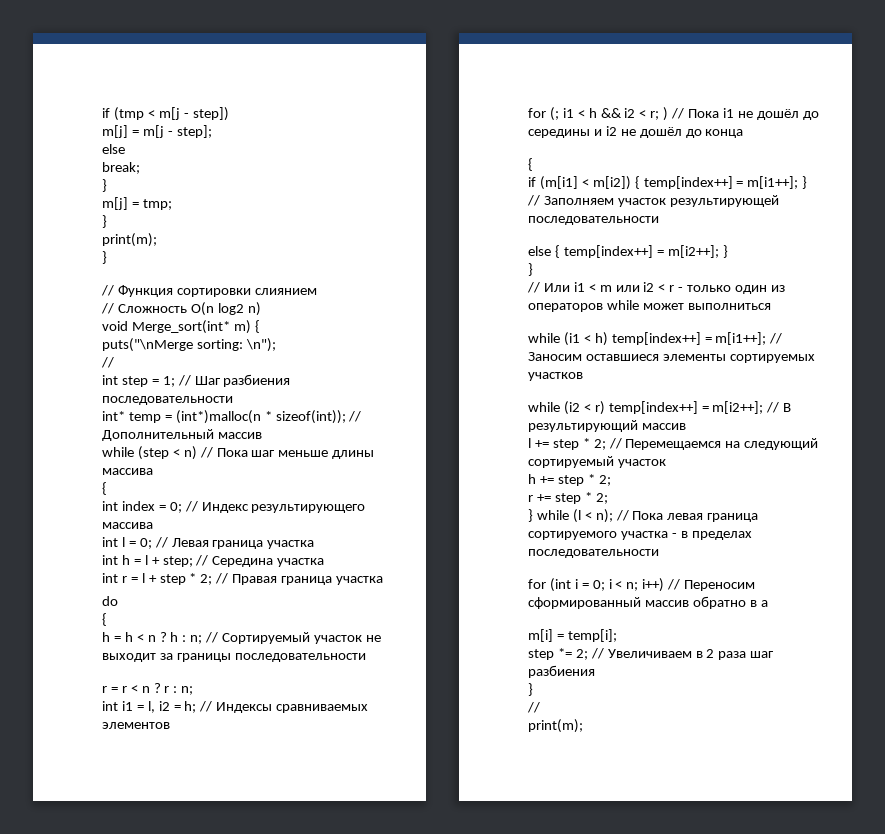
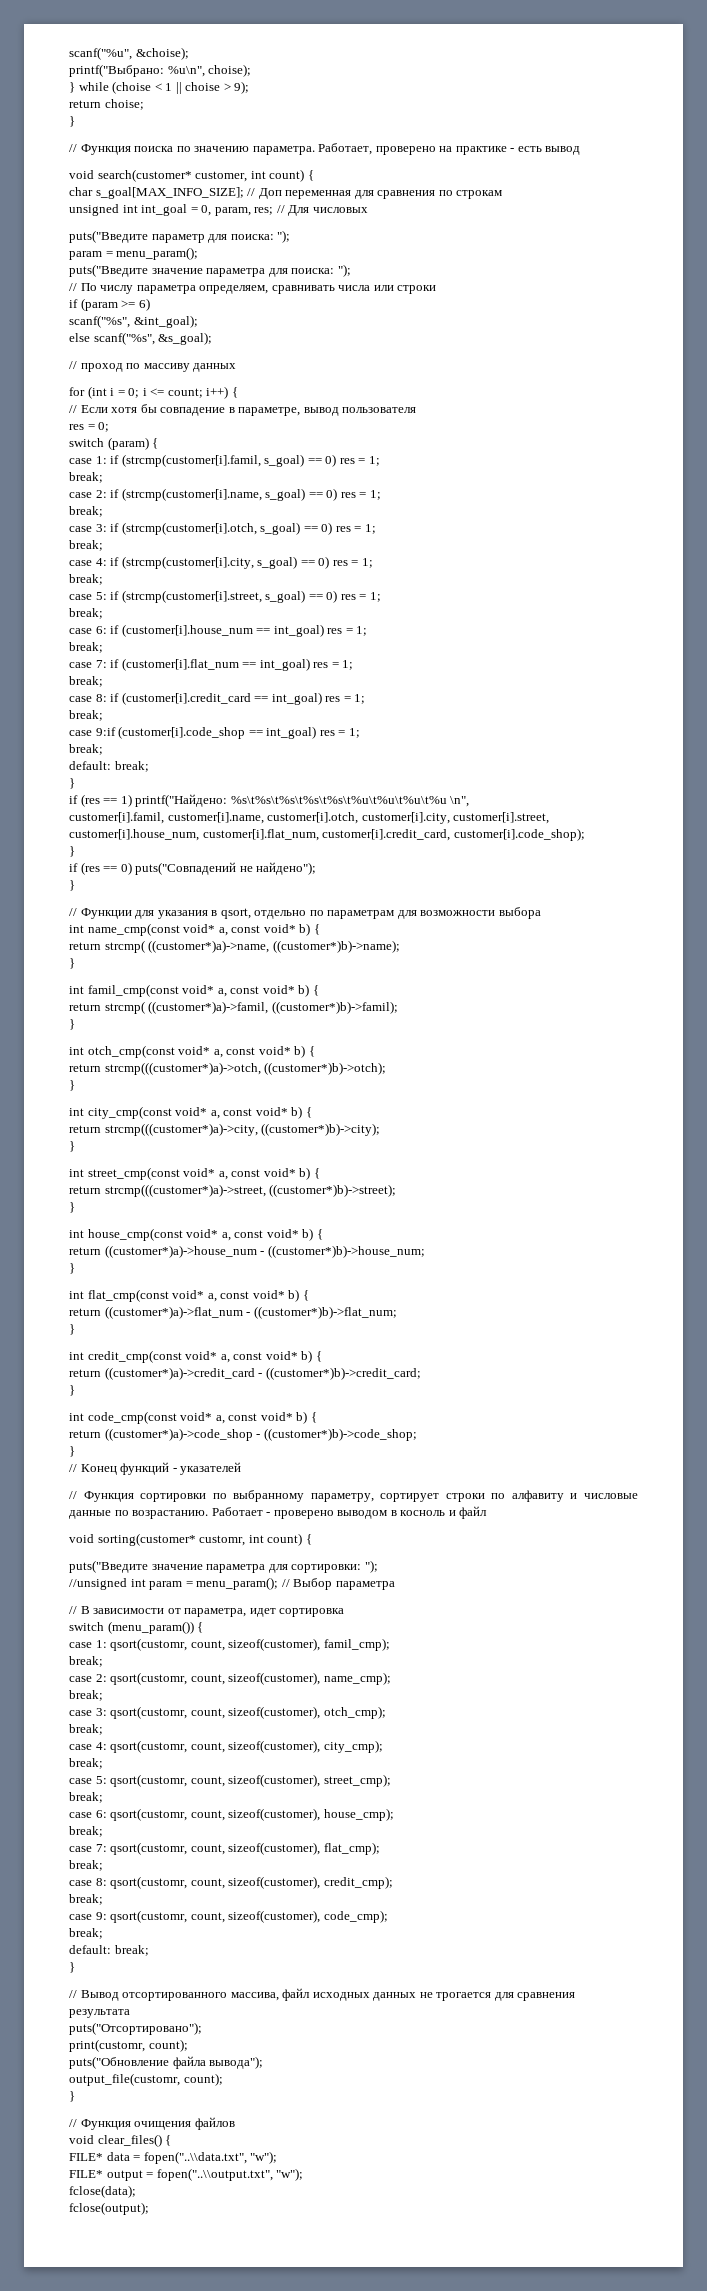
[102,107,229,121] [102,125,212,138] [102,144,125,154] [102,162,140,174] [102,179,107,192] [102,197,172,210] [102,215,107,228] [102,233,157,247] [102,251,107,264] [101,285,317,297] [101,302,261,316] [102,320,260,334] [102,338,276,352] [101,357,114,368] [102,374,291,387] [102,396,233,405] [102,410,362,424] [102,429,262,441] [102,446,375,460] [102,468,153,475] [102,482,107,495] [102,501,366,513] [102,522,153,529] [102,537,315,549] [102,555,325,567] [102,573,384,585] [102,596,118,606] [102,613,107,626] [102,632,381,644] [102,653,366,662] [102,683,194,695] [102,701,369,713] [102,722,170,729] [528,107,819,121] [528,126,744,138] [528,158,533,171] [528,176,808,190] [527,195,779,207] [528,216,659,225] [528,245,728,258] [528,263,533,276] [527,282,785,294] [528,300,771,312] [528,332,783,346] [528,352,815,363] [528,372,583,381] [528,401,792,415] [528,420,686,432] [528,438,819,450] [528,456,666,468] [528,474,611,486] [528,492,608,504] [528,509,759,523] [528,531,752,540] [528,549,659,558] if (tmp < m[j - step]) // m[j] = m[j - step]; // else // break; // } // m[j] = tmp; // } // print(m); // } // // Функция сортировки слиянием // // Сложность O(n log2 n) // void Merge_sort(int* m) { // puts("\nMerge sorting: \n"); // // // int step = 1; // Шаг разбиения последовательности // int* temp = (int*)malloc(n * sizeof(int)); // Дополнительный массив // while (step < n) // Пока шаг меньше длины массива // { // int index = 0; // Индекс результирующего массива // int l = 0; // Левая граница участка // int h = l + step; // Середина участка // int r = l + step * 2; // Правая граница участка // do // { // h = h < n ? h : n; // Сортируемый участок не выходит за границы последовательности // r = r < n ? r : n; // int i1 = l, i2 = h; // Индексы сравниваемых элементов // for (; i1 < h && i2 < r; ) // Пока i1 не дошёл до середины и i2 не дошёл до конца // { // if (m[i1] < m[i2]) { temp[index++] = m[i1++]; } // Заполняем участок результирующей последовательности // else { temp[index++] = m[i2++]; } // } // // Или i1 < m или i2 < r - только один из операторов while может выполниться // while (i1 < h) temp[index++] = m[i1++]; // Заносим оставшиеся элементы сортируемых участков // while (i2 < r) temp[index++] = m[i2++]; // В результирующий массив // l += step * 2; // Перемещаемся на следующий сортируемый участок // h += step * 2; // r += step * 2; // } while (l < n); // Пока левая граница сортируемого участка - в пределах последовательности -> [69,47,189,60] [69,64,252,77] [69,81,250,94] [69,99,144,110] [69,116,75,127] [69,143,581,155] [69,169,314,182] [69,187,503,199] [69,204,368,216] [69,230,291,243] [69,247,199,260] [69,264,351,277] [69,283,437,294] [69,298,150,311] [69,315,198,328] [69,332,213,345] [69,361,237,372] scanf("%u", &choise); // printf("Выбрано: %u\n", choise); // } while (choise < 1 || choise > 9); // return choise; // } // // Функция поиска по значению параметра. Работает, проверено на практике - есть вывод // void search(customer* customer, int count) { // char s_goal[MAX_INFO_SIZE]; // Доп переменная для сравнения по строкам // unsigned int int_goal = 0, param, res; // Для числовых // puts("Введите параметр для поиска: "); // param = menu_param(); // puts("Введите значение параметра для поиска: "); // // По числу параметра определяем, сравнивать числа или строки // if (param >= 6) // scanf("%s", &int_goal); // else scanf("%s", &s_goal); // // проход по массиву данных
[615,578,756,592] [528,596,768,609] [528,629,617,642] [528,648,775,660] [528,665,595,678] [528,683,533,696] [527,702,540,713] [528,719,583,733] < n; i++) // Переносим сформированный массив обратно в a // m[i] = temp[i]; // step *= 2; // Увеличиваем в 2 раза шаг разбиения // } // // // print(m); -> [150,386,238,399] [69,404,417,416] [69,422,110,432] [69,437,159,450] [69,454,380,467] [69,472,103,483] [69,488,381,501] [69,506,103,517] [69,522,376,535] [69,540,103,551] [69,556,373,569] [69,574,103,585] [69,590,381,603] [69,608,103,619] [69,624,368,637] [69,642,103,653] [69,658,354,671] [69,676,103,687] [69,692,366,705] [69,710,103,721] [69,726,360,739] [69,744,103,755] [69,761,149,772] [69,778,75,789] [69,794,470,807] [69,812,550,824] [69,828,585,841] [69,846,75,857] [69,862,317,875] [69,880,75,891] [69,907,541,919] [69,923,320,936] [69,940,400,953] [69,958,75,969] [69,984,319,997] [69,1001,398,1014] [69,1019,75,1030] [69,1045,315,1058] [69,1062,387,1075] [69,1080,75,1091] [69,1106,312,1119] [69,1123,381,1136] [69,1141,75,1152] [69,1167,320,1180] [69,1184,397,1197] [69,1202,75,1213] [69,1228,323,1241] [69,1245,425,1258] [69,1263,75,1274] [69,1289,309,1302] [69,1306,397,1319] [69,1324,75,1335] [69,1350,322,1363] [69,1367,421,1380] [69,1385,75,1396] [69,1411,317,1424] [69,1428,417,1441] [69,1446,75,1457] [69,1462,242,1475] [69,1490,638,1502] [69,1506,488,1519] [69,1533,312,1546] [69,1560,378,1573] [69,1577,395,1590] [69,1606,345,1617] [69,1621,204,1634] [69,1638,390,1651] [69,1656,103,1667] [69,1672,391,1685] [69,1690,103,1701] [69,1706,386,1719] [69,1724,103,1735] [69,1740,383,1753] [69,1758,103,1769] [69,1774,391,1787] [69,1792,103,1803] [69,1808,394,1821] [69,1826,103,1837] [69,1842,380,1855] [69,1860,103,1871] [69,1876,393,1889] [69,1894,103,1905] [69,1910,388,1923] [69,1928,103,1939] [69,1945,149,1956] [69,1962,75,1973] [69,1988,576,2001] [69,2009,130,2018] [69,2022,202,2035] [69,2039,188,2052] [69,2056,264,2069] [69,2073,223,2086] [69,2091,75,2102] [69,2117,235,2130] [69,2134,172,2147] [69,2151,278,2164] [69,2168,304,2181] [69,2185,136,2198] [69,2202,149,2215] <= count; i++) { // // Если хотя бы совпадение в параметре, вывод пользователя // res = 0; // switch (param) { // case 1: if (strcmp(customer[i].famil, s_goal) == 0) res = 1; // break; // case 2: if (strcmp(customer[i].name, s_goal) == 0) res = 1; // break; // case 3: if (strcmp(customer[i].otch, s_goal) == 0) res = 1; // break; // case 4: if (strcmp(customer[i].city, s_goal) == 0) res = 1; // break; // case 5: if (strcmp(customer[i].street, s_goal) == 0) res = 1; // break; // case 6: if (customer[i].house_num == int_goal) res = 1; // break; // case 7: if (customer[i].flat_num == int_goal) res = 1; // break; // case 8: if (customer[i].credit_card == int_goal) res = 1; // break; // case 9:if (customer[i].code_shop == int_goal) res = 1; // break; // default: break; // } // if (res == 1) printf("Найдено: %s\t%s\t%s\t%s\t%s\t%u\t%u\t%u\t%u \n", // customer[i].famil, customer[i].name, customer[i].otch, customer[i].city, customer[i].street, customer[i].house_num, customer[i].flat_num, customer[i].credit_card, customer[i].code_shop); // } // if (res == 0) puts("Совпадений не найдено"); // } // // Функции для указания в qsort, отдельно по параметрам для возможности выбора // int name_cmp(const void* a, const void* b) { // return strcmp( ((customer*)a)->name, ((customer*)b)->name); // } // int famil_cmp(const void* a, const void* b) { // return strcmp( ((customer*)a)->famil, ((customer*)b)->famil); // } // int otch_cmp(const void* a, const void* b) { // return strcmp(((customer*)a)->otch, ((customer*)b)->otch); // } // int city_cmp(const void* a, const void* b) { // return strcmp(((customer*)a)->city, ((customer*)b)->city); // } // int street_cmp(const void* a, const void* b) { // return strcmp(((customer*)a)->street, ((customer*)b)->street); // } // int house_cmp(const void* a, const void* b) { // return ((customer*)a)->house_num - ((customer*)b)->house_num; // } // int flat_cmp(const void* a, const void* b) { // return ((customer*)a)->flat_num - ((customer*)b)->flat_num; // } // int credit_cmp(const void* a, const void* b) { // return ((customer*)a)->credit_card - ((customer*)b)->credit_card; // } // int code_cmp(const void* a, const void* b) { // return ((customer*)a)->code_shop - ((customer*)b)->code_shop; // } // // Конец функций - указателей // // Функция сортировки по выбранному параметру, сортирует строки по алфавиту и числовые данные по возрастанию. Работает - проверено выводом в косноль и файл // void sorting(customer* customr, int count) { // puts("Введите значение параметра для сортировки: "); // //unsigned int param = menu_param(); // Выбор параметра // // В зависимости от параметра, идет сортировка // switch (menu_param()) { // case 1: qsort(customr, count, sizeof(customer), famil_cmp); // break; // case 2: qsort(customr, count, sizeof(customer), name_cmp); // break; // case 3: qsort(customr, count, sizeof(customer), otch_cmp); // break; // case 4: qsort(customr, count, sizeof(customer), city_cmp); // break; // case 5: qsort(customr, count, sizeof(customer), street_cmp); // break; // case 6: qsort(customr, count, sizeof(customer), house_cmp); // break; // case 7: qsort(customr, count, sizeof(customer), flat_cmp); // break; // case 8: qsort(customr, count, sizeof(customer), credit_cmp); // break; // case 9: qsort(customr, count, sizeof(customer), code_cmp); // break; // default: break; // } // // Вывод отсортированного массива, файл исходных данных не трогается для сравнения результата // puts("Отсортировано"); // print(customr, count); // puts("Обновление файла вывода"); // output_file(customr, count); // } // // Функция очищения файлов // void clear_files() { // FILE* data = fopen("..\\data.txt", "w"); // FILE* output = fopen("..\\output.txt", "w"); // fclose(data); // fclose(output);

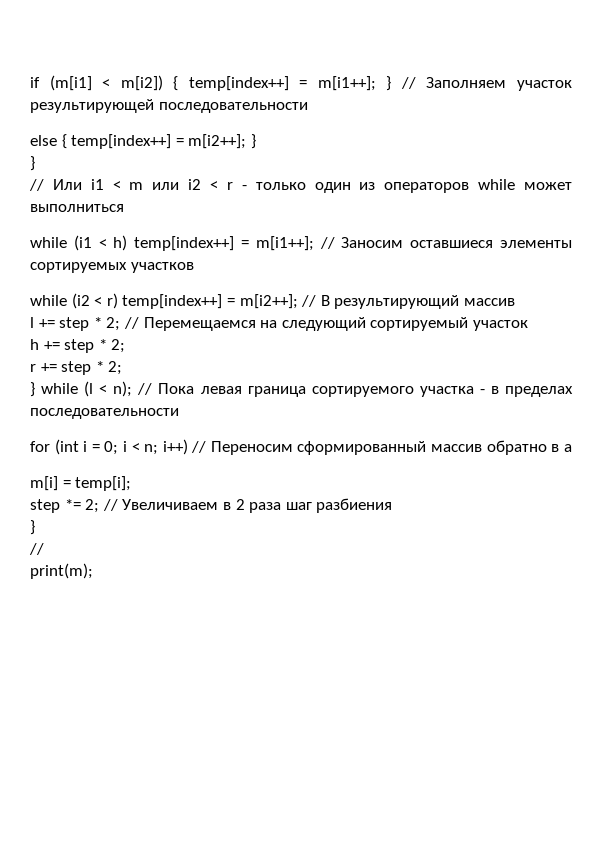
[69,47,189,60] [69,64,252,77] [69,81,250,94] [69,99,144,110] [69,116,75,127] [69,143,581,155] [69,169,314,182] [69,187,503,199] [69,204,368,216] [69,230,291,243] [69,247,199,260] [69,264,351,277] [69,283,437,294] [69,298,150,311] [69,315,198,328] [69,332,213,345] [69,361,237,372] scanf("%u", &choise); // printf("Выбрано: %u\n", choise); // } while (choise < 1 || choise > 9); // return choise; // } // // Функция поиска по значению параметра. Работает, проверено на практике - есть вывод // void search(customer* customer, int count) { // char s_goal[MAX_INFO_SIZE]; // Доп переменная для сравнения по строкам // unsigned int int_goal = 0, param, res; // Для числовых // puts("Введите параметр для поиска: "); // param = menu_param(); // puts("Введите значение параметра для поиска: "); // // По числу параметра определяем, сравнивать числа или строки // if (param >= 6) // scanf("%s", &int_goal); // else scanf("%s", &s_goal); // // проход по массиву данных -> [30,75,572,91] [30,99,308,113] [30,134,256,149] [30,156,35,171] [29,179,572,193] [30,204,124,212] [30,235,572,251] [30,262,194,273] [30,293,515,309] [30,317,528,331] [30,339,126,353] [30,361,123,375] [30,381,573,397] [30,408,179,419] if (m[i1] < m[i2]) { temp[index++] = m[i1++]; } // Заполняем участок результирующей последовательности // else { temp[index++] = m[i2++]; } // } // // Или i1 < m или i2 < r - только один из операторов while может выполниться // while (i1 < h) temp[index++] = m[i1++]; // Заносим оставшиеся элементы сортируемых участков // while (i2 < r) temp[index++] = m[i2++]; // В результирующий массив // l += step * 2; // Перемещаемся на следующий сортируемый участок // h += step * 2; // r += step * 2; // } while (l < n); // Пока левая граница сортируемого участка - в пределах последовательности
[150,386,238,399] [69,404,417,416] [69,422,110,432] [69,437,159,450] [69,454,380,467] [69,472,103,483] [69,488,381,501] [69,506,103,517] [69,522,376,535] [69,540,103,551] [69,556,373,569] [69,574,103,585] [69,590,381,603] [69,608,103,619] [69,624,368,637] [69,642,103,653] [69,658,354,671] [69,676,103,687] [69,692,366,705] [69,710,103,721] [69,726,360,739] [69,744,103,755] [69,761,149,772] [69,778,75,789] [69,794,470,807] [69,812,550,824] [69,828,585,841] [69,846,75,857] [69,862,317,875] [69,880,75,891] [69,907,541,919] [69,923,320,936] [69,940,400,953] [69,958,75,969] [69,984,319,997] [69,1001,398,1014] [69,1019,75,1030] [69,1045,315,1058] [69,1062,387,1075] [69,1080,75,1091] [69,1106,312,1119] [69,1123,381,1136] [69,1141,75,1152] [69,1167,320,1180] [69,1184,397,1197] [69,1202,75,1213] [69,1228,323,1241] [69,1245,425,1258] [69,1263,75,1274] [69,1289,309,1302] [69,1306,397,1319] [69,1324,75,1335] [69,1350,322,1363] [69,1367,421,1380] [69,1385,75,1396] [69,1411,317,1424] [69,1428,417,1441] [69,1446,75,1457] [69,1462,242,1475] [69,1490,638,1502] [69,1506,488,1519] [69,1533,312,1546] [69,1560,378,1573] [69,1577,395,1590] [69,1606,345,1617] [69,1621,204,1634] [69,1638,390,1651] [69,1656,103,1667] [69,1672,391,1685] [69,1690,103,1701] [69,1706,386,1719] [69,1724,103,1735] [69,1740,383,1753] [69,1758,103,1769] [69,1774,391,1787] [69,1792,103,1803] [69,1808,394,1821] [69,1826,103,1837] [69,1842,380,1855] [69,1860,103,1871] [69,1876,393,1889] [69,1894,103,1905] [69,1910,388,1923] [69,1928,103,1939] [69,1945,149,1956] [69,1962,75,1973] [69,1988,576,2001] [69,2009,130,2018] [69,2022,202,2035] [69,2039,188,2052] [69,2056,264,2069] [69,2073,223,2086] [69,2091,75,2102] [69,2117,235,2130] [69,2134,172,2147] [69,2151,278,2164] [69,2168,304,2181] [69,2185,136,2198] [69,2202,149,2215] <= count; i++) { // // Если хотя бы совпадение в параметре, вывод пользователя // res = 0; // switch (param) { // case 1: if (strcmp(customer[i].famil, s_goal) == 0) res = 1; // break; // case 2: if (strcmp(customer[i].name, s_goal) == 0) res = 1; // break; // case 3: if (strcmp(customer[i].otch, s_goal) == 0) res = 1; // break; // case 4: if (strcmp(customer[i].city, s_goal) == 0) res = 1; // break; // case 5: if (strcmp(customer[i].street, s_goal) == 0) res = 1; // break; // case 6: if (customer[i].house_num == int_goal) res = 1; // break; // case 7: if (customer[i].flat_num == int_goal) res = 1; // break; // case 8: if (customer[i].credit_card == int_goal) res = 1; // break; // case 9:if (customer[i].code_shop == int_goal) res = 1; // break; // default: break; // } // if (res == 1) printf("Найдено: %s\t%s\t%s\t%s\t%s\t%u\t%u\t%u\t%u \n", // customer[i].famil, customer[i].name, customer[i].otch, customer[i].city, customer[i].street, customer[i].house_num, customer[i].flat_num, customer[i].credit_card, customer[i].code_shop); // } // if (res == 0) puts("Совпадений не найдено"); // } // // Функции для указания в qsort, отдельно по параметрам для возможности выбора // int name_cmp(const void* a, const void* b) { // return strcmp( ((customer*)a)->name, ((customer*)b)->name); // } // int famil_cmp(const void* a, const void* b) { // return strcmp( ((customer*)a)->famil, ((customer*)b)->famil); // } // int otch_cmp(const void* a, const void* b) { // return strcmp(((customer*)a)->otch, ((customer*)b)->otch); // } // int city_cmp(const void* a, const void* b) { // return strcmp(((customer*)a)->city, ((customer*)b)->city); // } // int street_cmp(const void* a, const void* b) { // return strcmp(((customer*)a)->street, ((customer*)b)->street); // } // int house_cmp(const void* a, const void* b) { // return ((customer*)a)->house_num - ((customer*)b)->house_num; // } // int flat_cmp(const void* a, const void* b) { // return ((customer*)a)->flat_num - ((customer*)b)->flat_num; // } // int credit_cmp(const void* a, const void* b) { // return ((customer*)a)->credit_card - ((customer*)b)->credit_card; // } // int code_cmp(const void* a, const void* b) { // return ((customer*)a)->code_shop - ((customer*)b)->code_shop; // } // // Конец функций - указателей // // Функция сортировки по выбранному параметру, сортирует строки по алфавиту и числовые данные по возрастанию. Работает - проверено выводом в косноль и файл // void sorting(customer* customr, int count) { // puts("Введите значение параметра для сортировки: "); // //unsigned int param = menu_param(); // Выбор параметра // // В зависимости от параметра, идет сортировка // switch (menu_param()) { // case 1: qsort(customr, count, sizeof(customer), famil_cmp); // break; // case 2: qsort(customr, count, sizeof(customer), name_cmp); // break; // case 3: qsort(customr, count, sizeof(customer), otch_cmp); // break; // case 4: qsort(customr, count, sizeof(customer), city_cmp); // break; // case 5: qsort(customr, count, sizeof(customer), street_cmp); // break; // case 6: qsort(customr, count, sizeof(customer), house_cmp); // break; // case 7: qsort(customr, count, sizeof(customer), flat_cmp); // break; // case 8: qsort(customr, count, sizeof(customer), credit_cmp); // break; // case 9: qsort(customr, count, sizeof(customer), code_cmp); // break; // default: break; // } // // Вывод отсортированного массива, файл исходных данных не трогается для сравнения результата // puts("Отсортировано"); // print(customr, count); // puts("Обновление файла вывода"); // output_file(customr, count); // } // // Функция очищения файлов // void clear_files() { // FILE* data = fopen("..\\data.txt", "w"); // FILE* output = fopen("..\\output.txt", "w"); // fclose(data); // fclose(output); -> [131,439,572,455] [30,476,132,491] [30,498,393,513] [30,520,35,535] [29,543,44,555] [30,563,93,579] < n; i++) // Переносим сформированный массив обратно в a // m[i] = temp[i]; // step *= 2; // Увеличиваем в 2 раза шаг разбиения // } // // // print(m);

